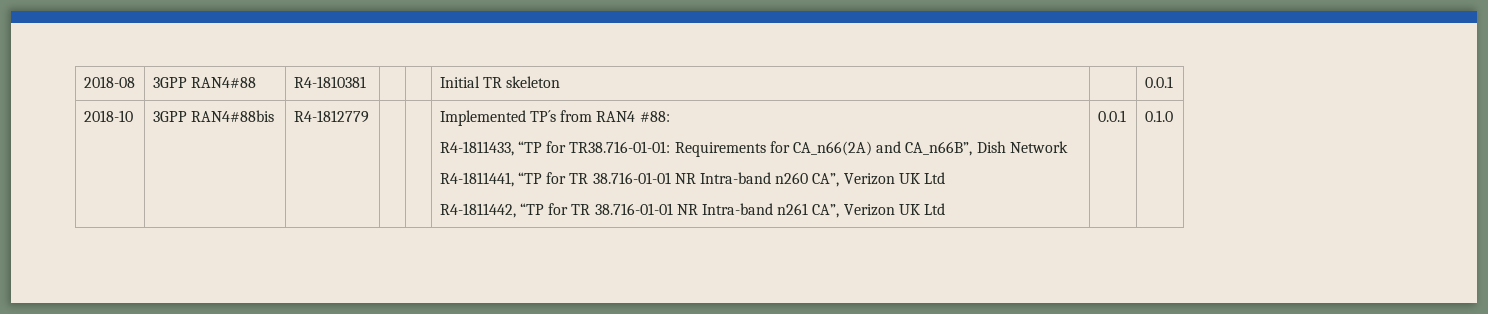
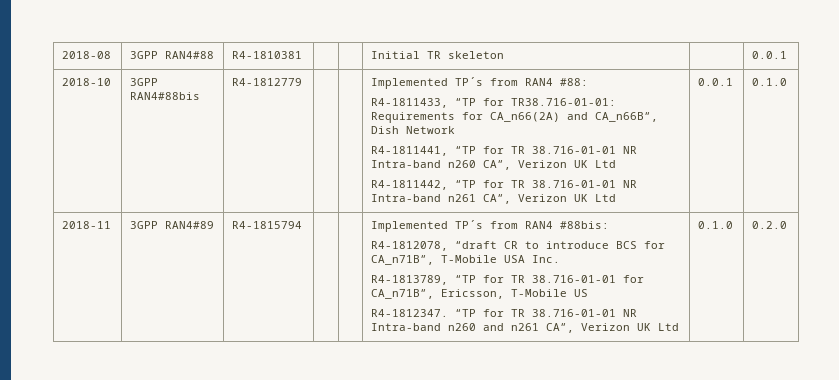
(1173, 116) none -> [62,221,112,229] [130,221,215,229] [232,221,303,229] [371,220,610,232] [371,241,666,251] [371,255,561,265] [371,275,645,285] [371,289,589,299] [371,309,638,317] [371,323,680,333] [698,221,734,229] [752,221,788,229] // 2018-11 | 3GPP RAN4#89 | R4-1815794 | | | Implemented TP´s from RAN4 #88bis: // R4-1812078, “draft CR to introduce BCS for CA_n71B”, T-Mobile USA Inc. // R4-1813789, “TP for TR 38.716-01-01 for CA_n71B”, Ericsson, T-Mobile US // R4-1812347. “TP for TR 38.716-01-01 NR Intra-band n260 and n261 CA”, Verizon UK Ltd | 0.1.0 | 0.2.0

